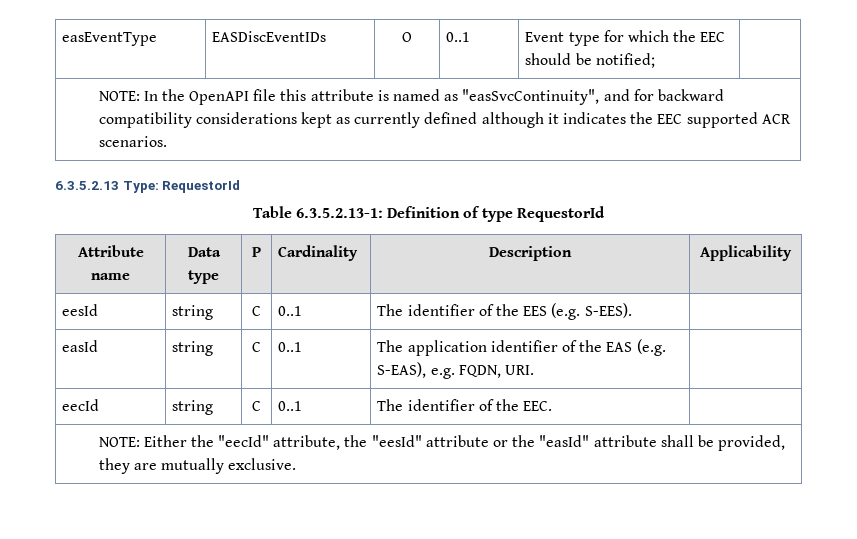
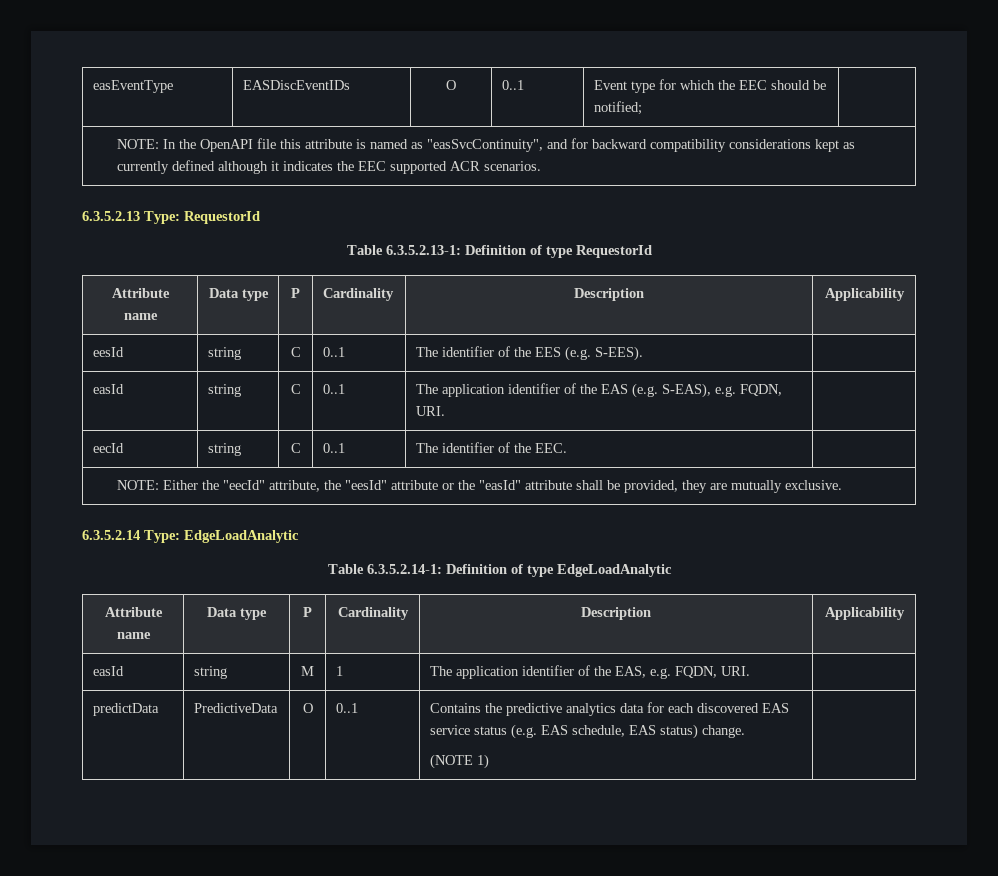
(297, 464) none -> [82,530,299,543] [327,564,672,577] [104,607,163,617] [116,632,151,639] [207,607,267,620] [303,607,312,617] [337,607,409,620] [581,607,651,620] [824,607,905,620] [93,666,125,676] [194,666,228,679] [301,666,314,676] [336,666,344,676] [430,665,751,679] [93,703,160,716] [194,703,279,713] [302,703,313,713] [336,703,359,713] [430,702,790,716] [430,724,746,739] [430,754,490,769] // 6.3.5.2.14 Type: EdgeLoadAnalytic // Table 6.3.5.2.14-1: Definition of type EdgeLoadAnalytic // Attribute name | Data type | P | Cardinality | Description | Applicability // easId | string | M | 1 | The application identifier of the EAS, e.g. FQDN, URI. | // predictData | PredictiveData | O | 0..1 | Contains the predictive analytics data for each discovered EAS service status (e.g. EAS schedule, EAS status) change. // (NOTE 1) |

